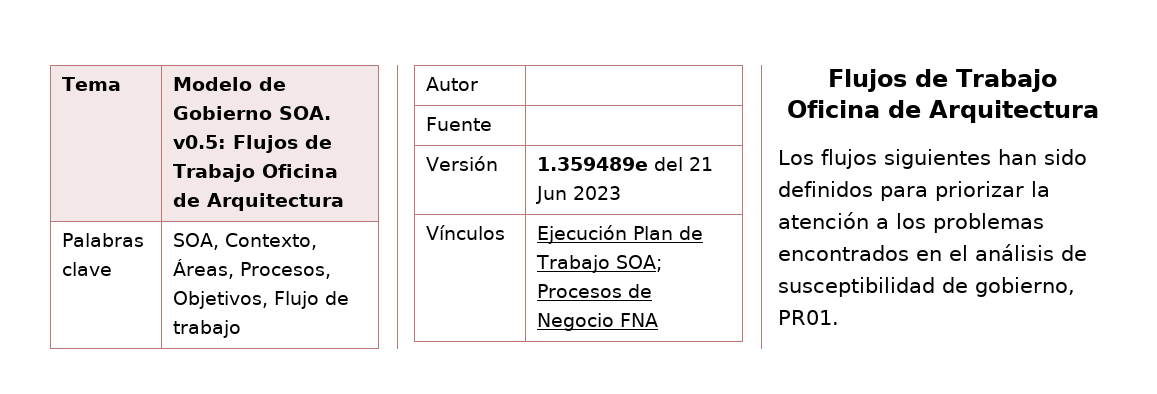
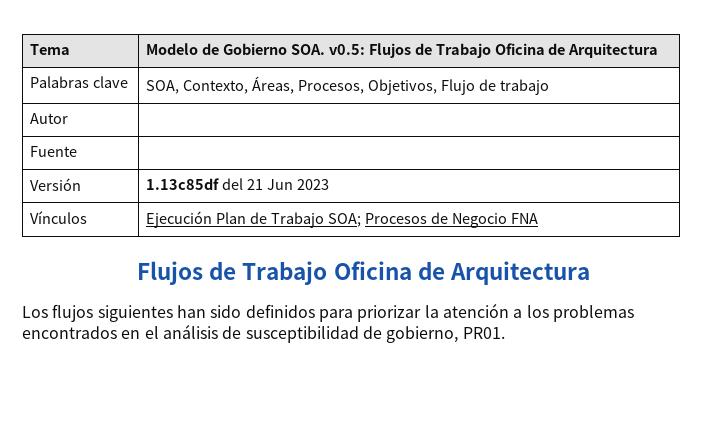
[537,157,649,171] 1.359489e -> [146,178,220,190] 1.13c85df

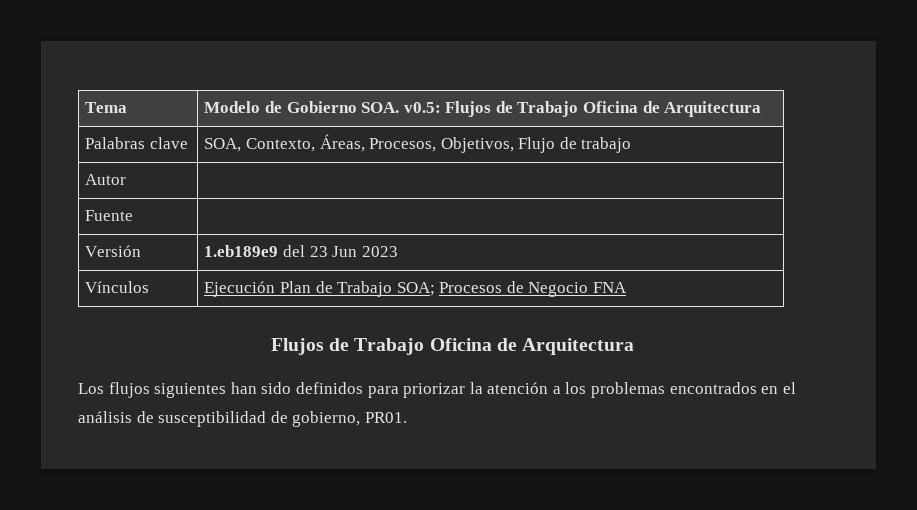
[146,178,264,190] 1.13c85df del 21 -> [204,245,328,257] 1.eb189e9 del 23

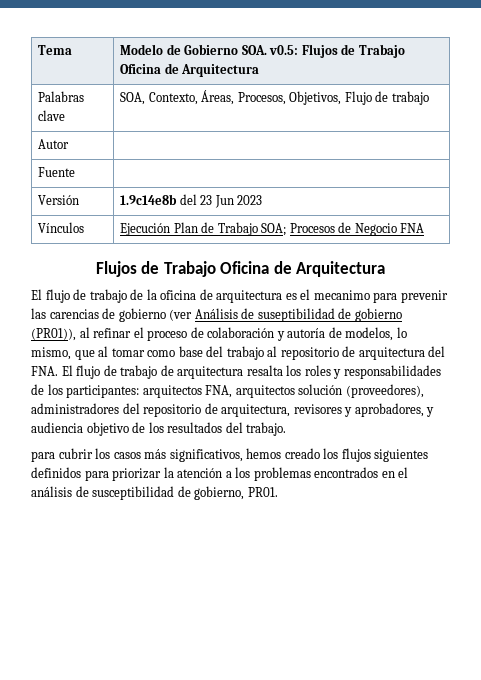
[204,245,279,257] 1.eb189e9 -> [120,194,178,205] 1.9c14e8b
[78,382,292,398] Los flujos siguientes han sido -> [31,289,448,303] [31,308,402,322] [31,327,407,341] [31,346,446,360] [31,365,441,379] [31,384,424,398] [31,403,435,417] [31,422,287,436] [31,448,429,462] El flujo de trabajo de la oficina de arquitectura es el mecanimo para prevenir las carencias de gobierno (ver Análisis de suseptibilidad de gobierno (PR01)), al refinar el proceso de colaboración y autoría de modelos, lo mismo, que al tomar como base del trabajo al repositorio de arquitectura del FNA. El flujo de trabajo de arquitectura resalta los roles y responsabilidades de los participantes: arquitectos FNA, arquitectos solución (proveedores), administradores del repositorio de arquitectura, revisores y aprobadores, y audiencia objetivo de los resultados del trabajo. // para cubrir los casos más significativos, hemos creado los flujos siguientes

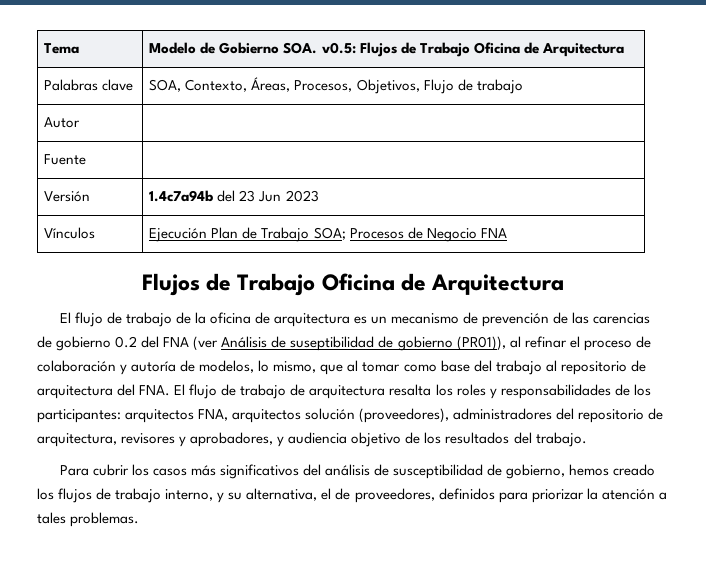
[120,194,178,205] 1.9c14e8b -> [149,190,214,202] 1.4c7a94b
[300,289,448,303] el mecanimo para prevenir -> [371,312,569,327] un mecanismo de prevención de
(166, 315) none -> [115,336,190,348] 0.2 del FNA
[31,451,55,462] para -> [59,465,89,476] Para
[169,448,429,462] significativos, hemos creado los flujos siguientes -> [219,464,656,479] [37,488,435,503] significativos del análisis de susceptibilidad de gobierno, hemos creado los flujos de trabajo interno, y su alternativa, el de proveedores,
[235,467,409,481] [31,486,278,500] los problemas encontrados en el análisis de susceptibilidad de gobierno, PR01. -> [37,512,140,527] tales problemas.

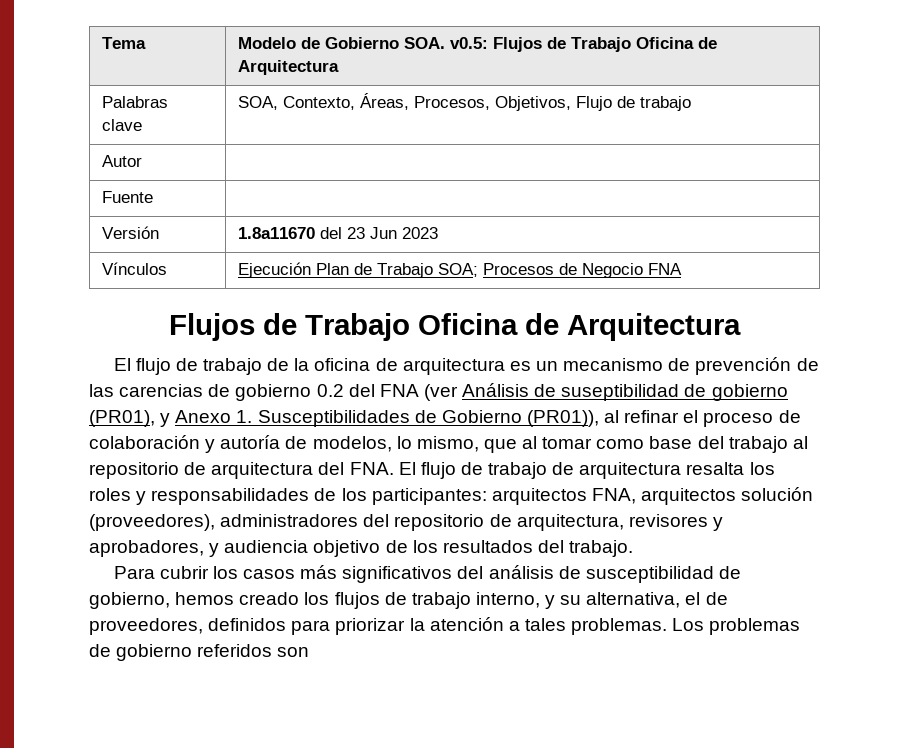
[149,190,214,202] 1.4c7a94b -> [238,227,316,239] 1.8a11670
(453, 343) none -> [89,410,522,427] (PR01), y Anexo 1. Susceptibilidades de Gobierno
(140, 519) none -> [672,618,801,635] [89,644,310,661] Los problemas de gobierno referidos son

